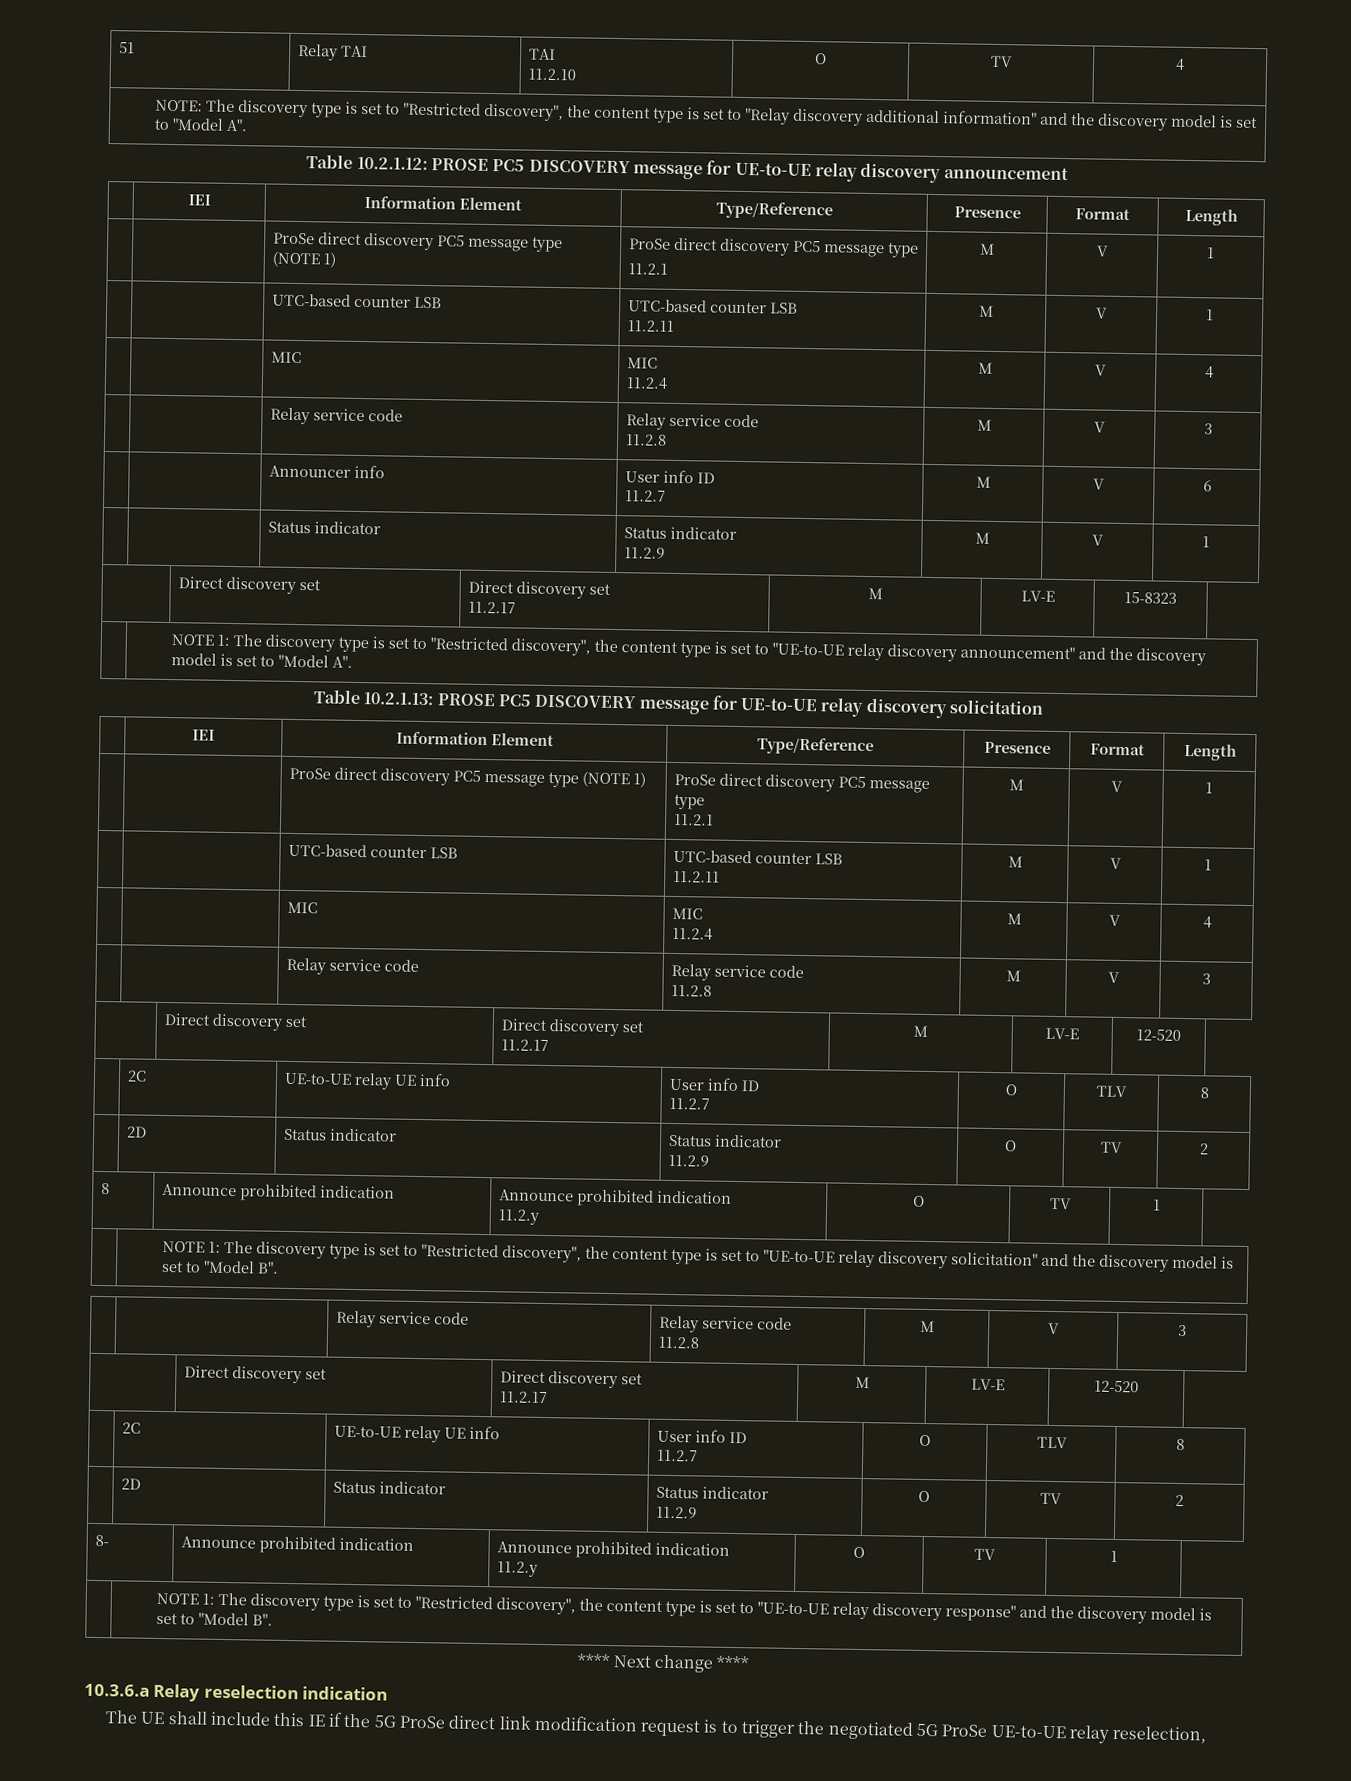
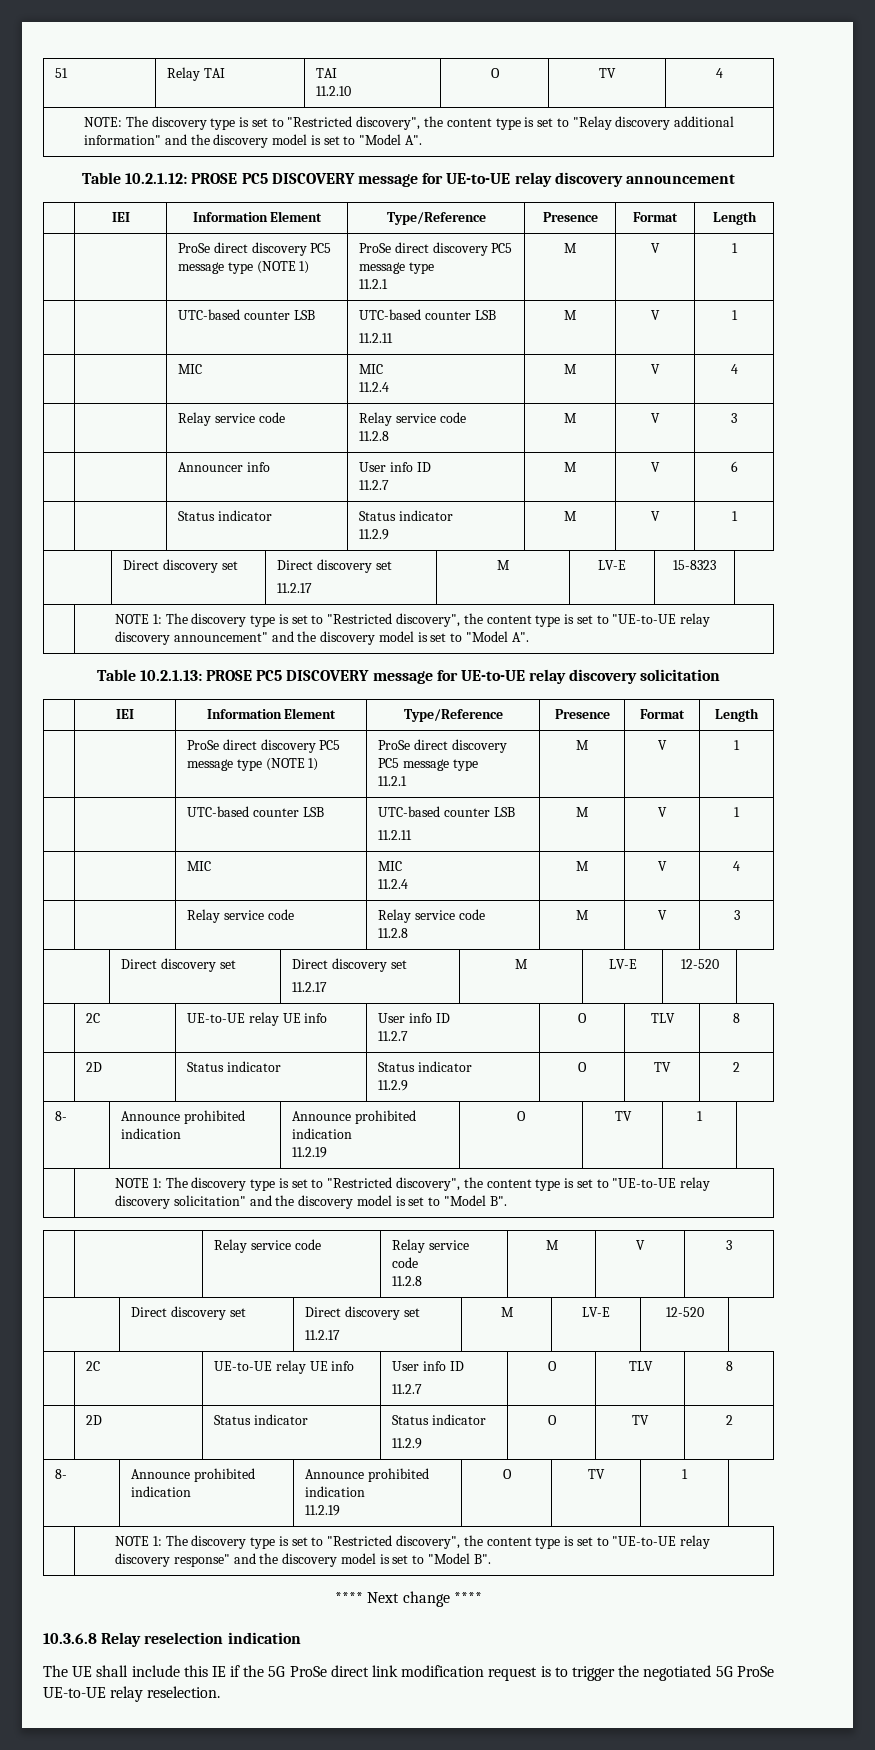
[100,1183,110,1195] [161,1183,395,1202] [498,1189,732,1207] [497,1209,539,1225] 8 | Announce prohibited indication | Announce prohibited indication // 11.2.y -> [55,1111,68,1121] [121,1110,245,1124] [121,1128,182,1139] [292,1110,416,1124] [292,1128,353,1139] [292,1147,328,1158] 8- | Announce prohibited indication | Announce prohibited indication // 11.2.19
[496,1561,538,1577] 11.2.y -> [305,1505,341,1516] 11.2.19
[84,1683,150,1697] 10.3.6.a -> [43,1633,97,1644] 10.3.6.8
[1112,1725,1207,1744] reselection, -> [147,1686,221,1698] reselection.

